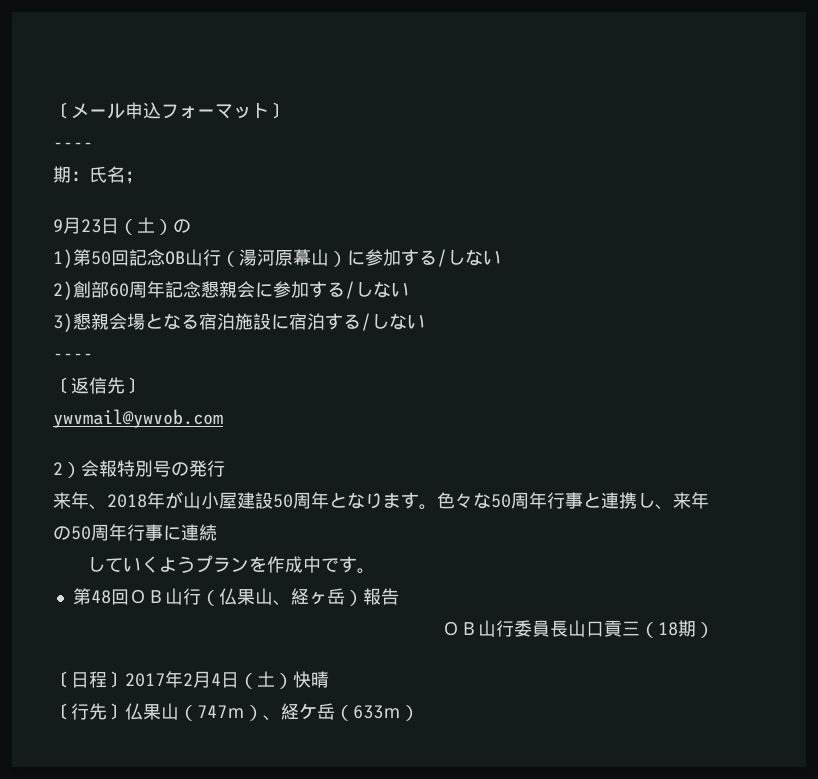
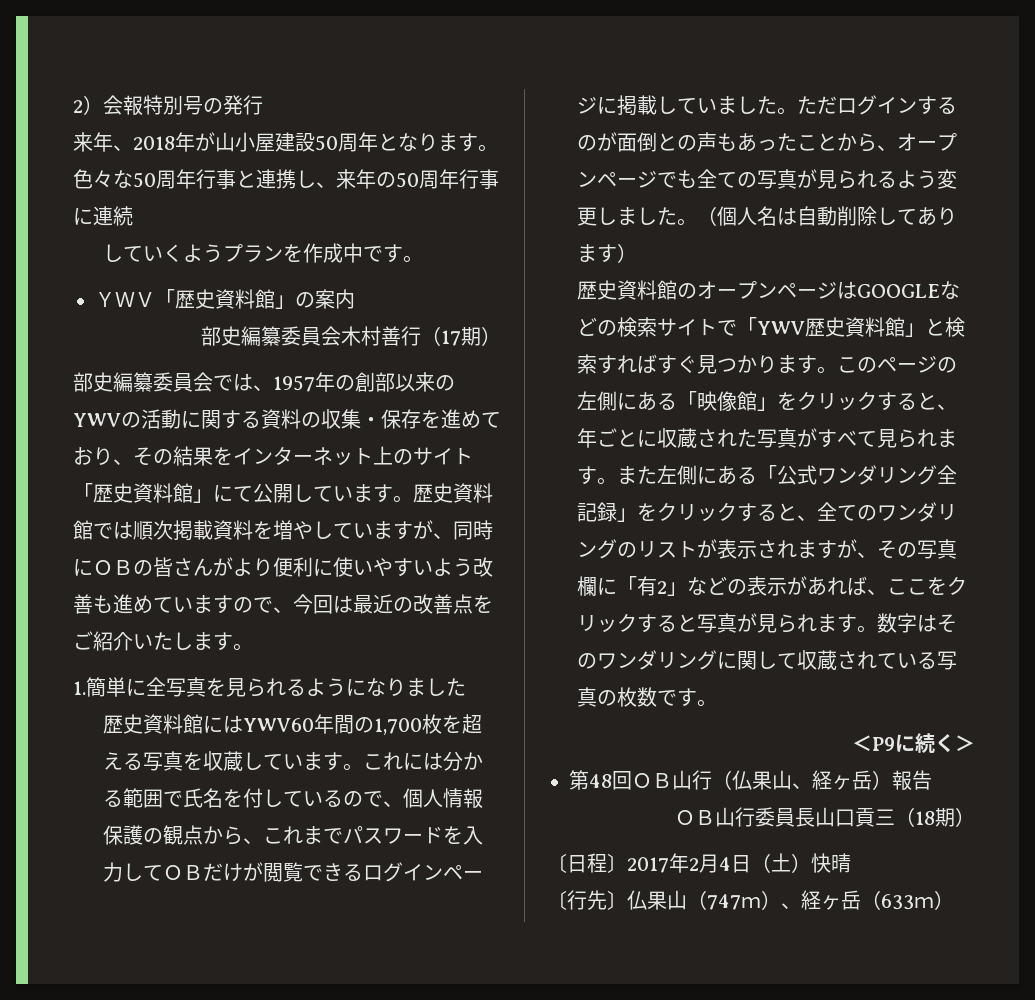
[53,102,287,119] [53,142,93,149] [53,166,143,184] [53,217,191,235] [53,249,501,268] [53,281,409,300] [53,313,425,332] [53,353,93,360] [53,377,143,394] [53,409,223,428] 〔メール申込フォーマット〕 // ---- // 期：氏名； // 9月23日（土）の // 1)第50回記念OB山行（湯河原幕山）に参加する/しない // 2)創部60周年記念懇親会に参加する/しない // 3)懇親会場となる宿泊施設に宿泊する/しない // ---- // 〔返信先〕 // ywvmail@ywvob.com // -> (73, 106) none
(376, 571) none -> [95,289,355,309] [201,326,501,346] [73,372,455,392] [73,409,501,429] [73,446,473,466] [73,483,493,503] [73,520,493,541] [73,557,493,577] [73,594,493,614] [73,631,253,651] [73,677,466,697] [102,714,482,735] [102,751,483,771] [102,788,483,809] [102,825,483,845] [102,862,483,882] [576,95,957,116] [576,132,957,152] [576,169,957,189] [576,206,957,226] [576,243,637,263] [576,280,960,300] [576,317,965,337] [576,354,957,374] [576,391,957,411] [576,428,957,448] [576,465,957,485] [576,502,957,522] [576,539,957,559] [576,576,967,596] [576,613,957,633] [576,650,957,670] [576,687,717,707] [852,733,975,753] // ＹＷＶ「歴史資料館」の案内 // 部史編纂委員会木村善行（17期） // 部史編纂委員会では、1957年の創部以来のYWVの活動に関する資料の収集・保存を進めており、その結果をインターネット上のサイト「歴史資料館」にて公開しています。歴史資料館では順次掲載資料を増やしていますが、同時にＯＢの皆さんがより便利に使いやすいよう改善も進めていますので、今回は最近の改善点をご紹介いたします。 // 1.簡単に全写真を見られるようになりました // 歴史資料館にはYWV60年間の1,700枚を超える写真を収蔵しています。これには分かる範囲で氏名を付しているので、個人情報保護の観点から、これまでパスワードを入力してＯＢだけが閲覧できるログインページに掲載していました。ただログインするのが面倒との声もあったことから、オープンページでも全ての写真が見られるよう変更しました。（個人名は自動削除してあります） // 歴史資料館のオープンページはGOOGLEなどの検索サイトで「YWV歴史資料館」と検索すればすぐ見つかります。このページの左側にある「映像館」をクリックすると、年ごとに収蔵された写真がすべて見られます。また左側にある「公式ワンダリング全記録」をクリックすると、全てのワンダリングのリストが表示されますが、その写真欄に「有2」などの表示があれば、ここをクリックすると写真が見られます。数字はそのワンダリングに関して収蔵されている写真の枚数です。 // ＜P9に続く＞
[299,703,317,720] ケ -> [821,895,841,910] ヶ

